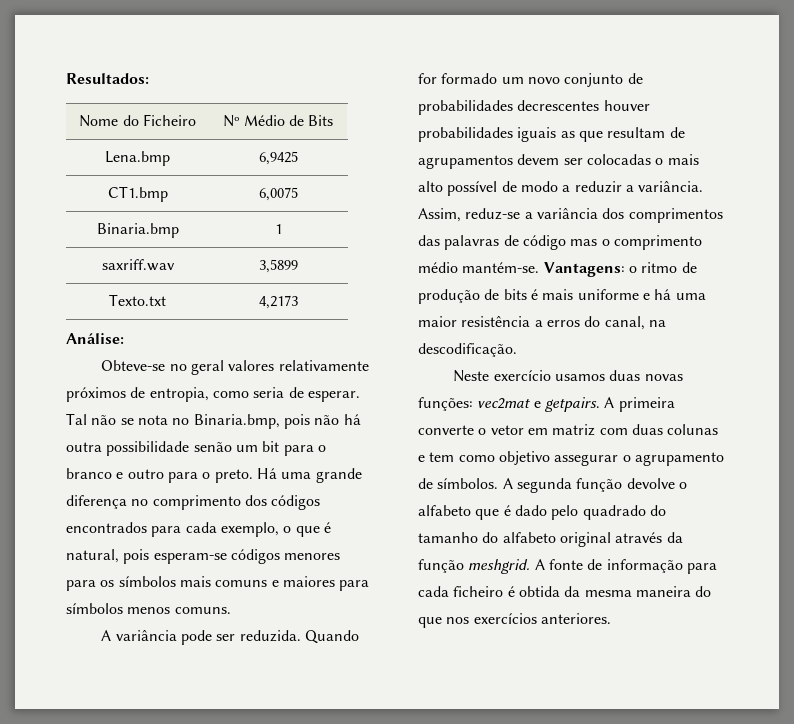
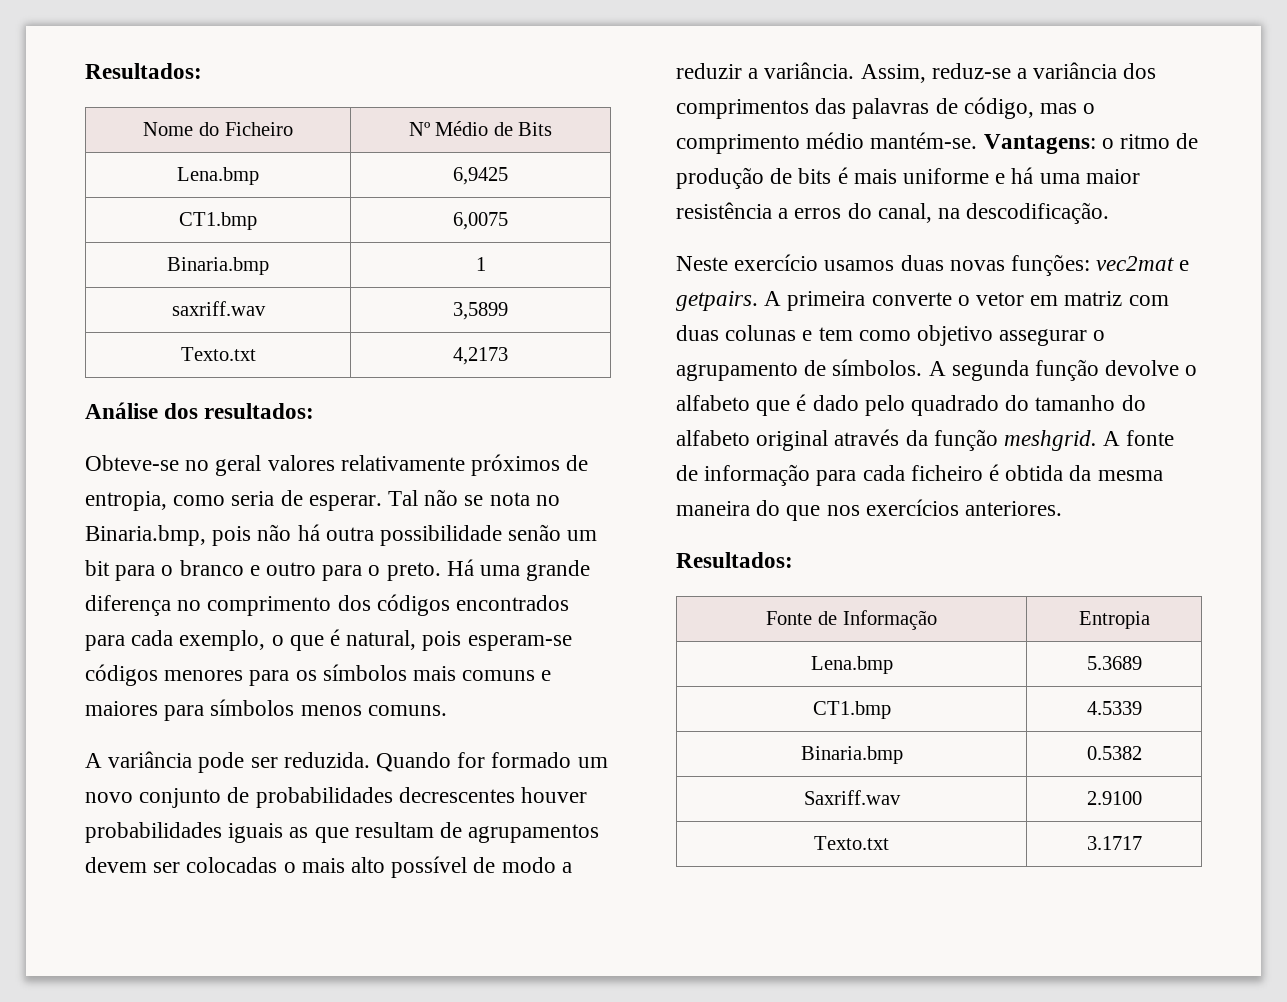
[66,333,124,344] Análise: -> [85,402,315,419] Análise dos resultados:
[522,235,566,250] código -> [963,97,1034,119] código,
(611, 618) none -> [676,552,793,568] [766,610,937,630] [1078,611,1150,629] [810,656,893,674] [1086,656,1142,670] [812,701,891,719] [1086,701,1142,715] [800,746,903,764] [1086,746,1142,760] [803,790,901,805] [1086,791,1142,805] [814,836,889,850] [1086,836,1142,850] // Resultados: // Fonte de Informação | Entropia // Lena.bmp | 5.3689 // CT1.bmp | 4.5339 // Binaria.bmp | 0.5382 // Saxriff.wav | 2.9100 // Texto.txt | 3.1717

